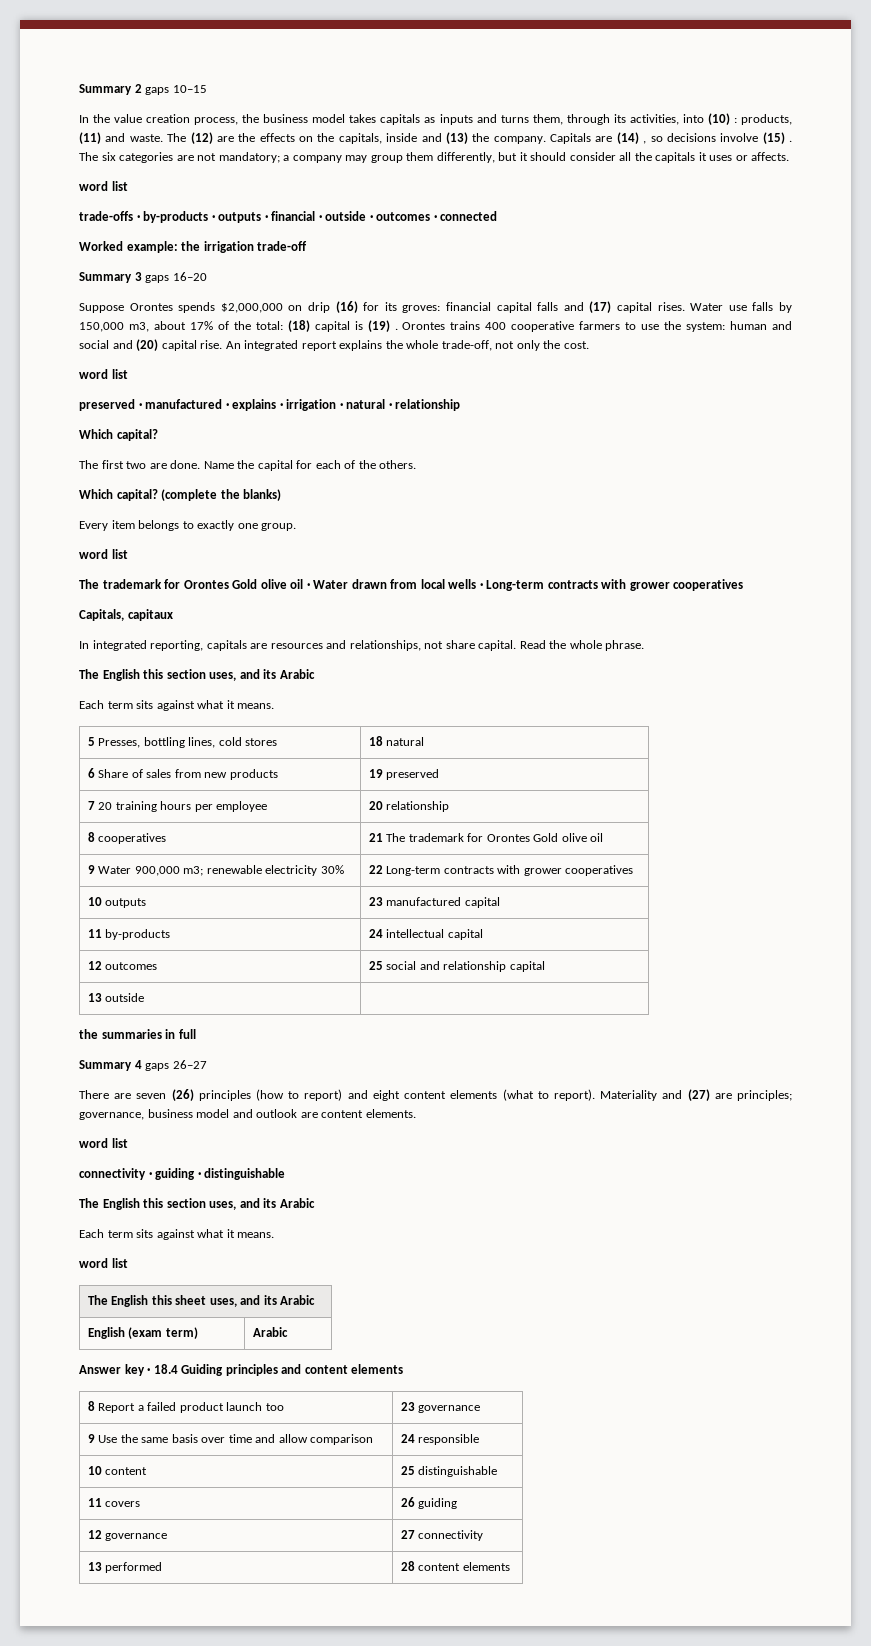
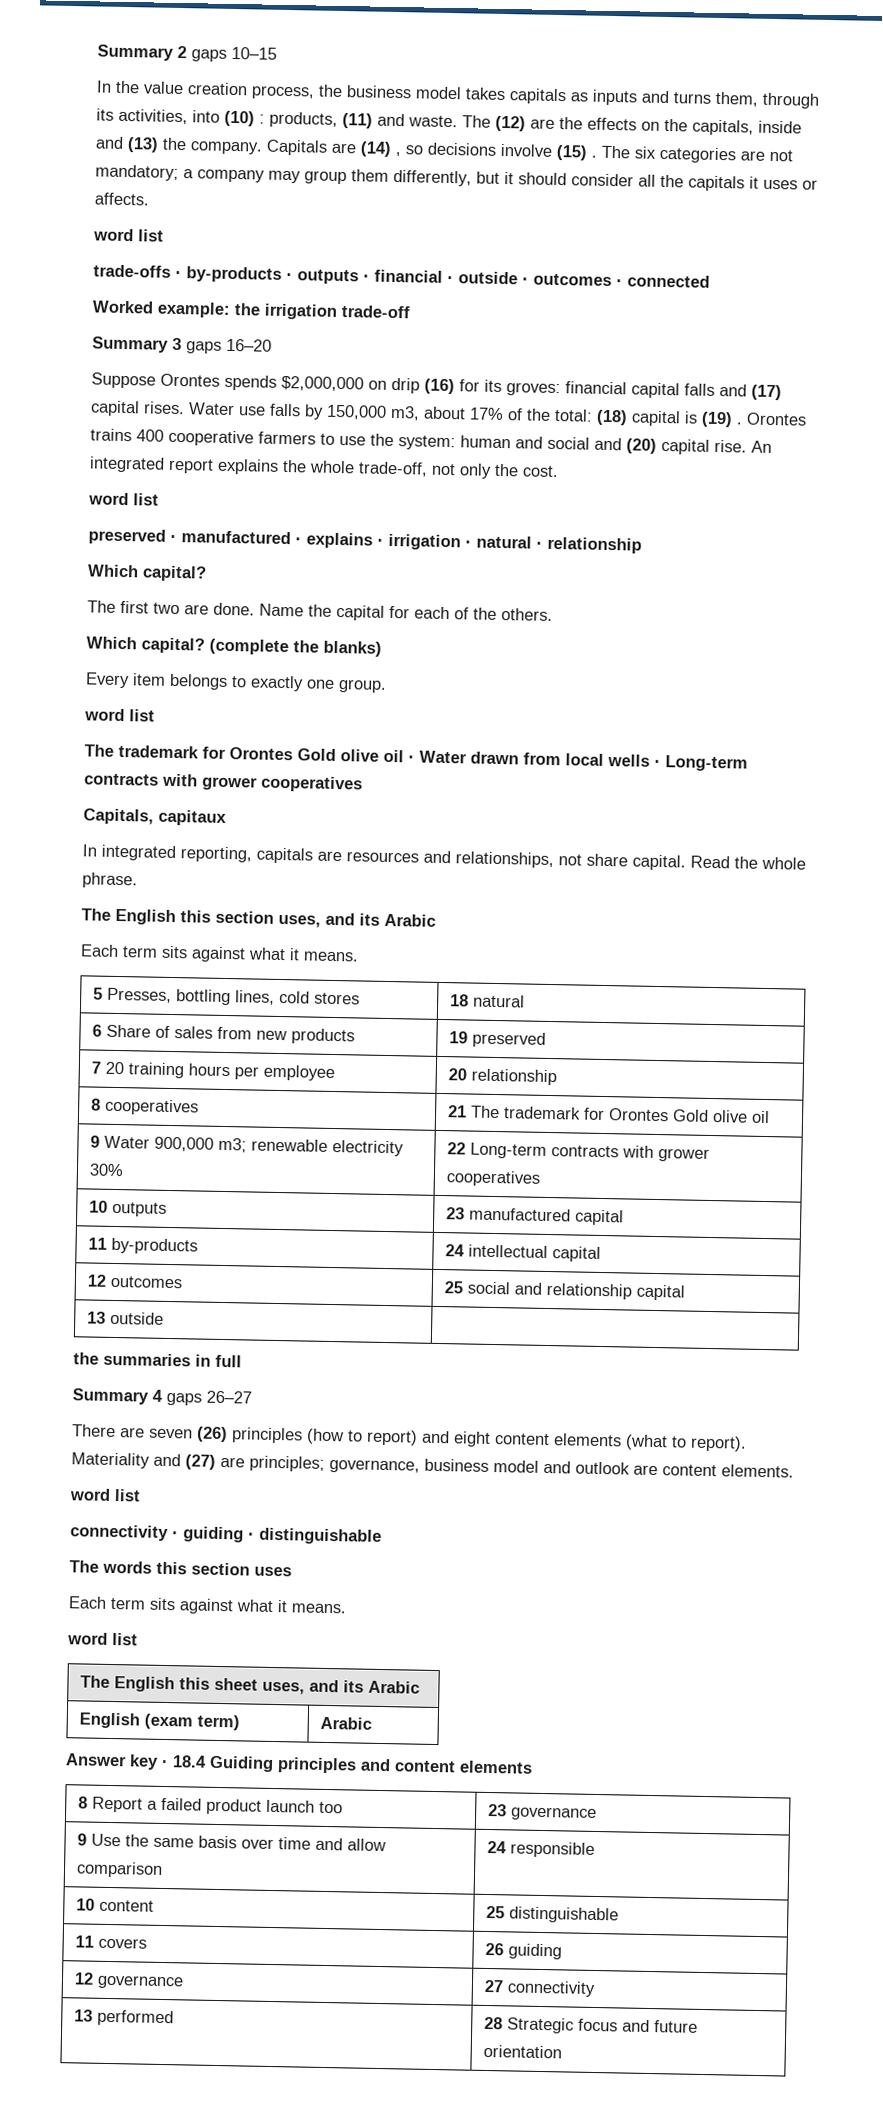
[102,1198,315,1210] English this section uses, and its Arabic -> [102,1560,292,1577] words this section uses
[418,1562,510,1571] content elements -> [507,2017,699,2034] [483,2044,563,2059] Strategic focus and future orientation

